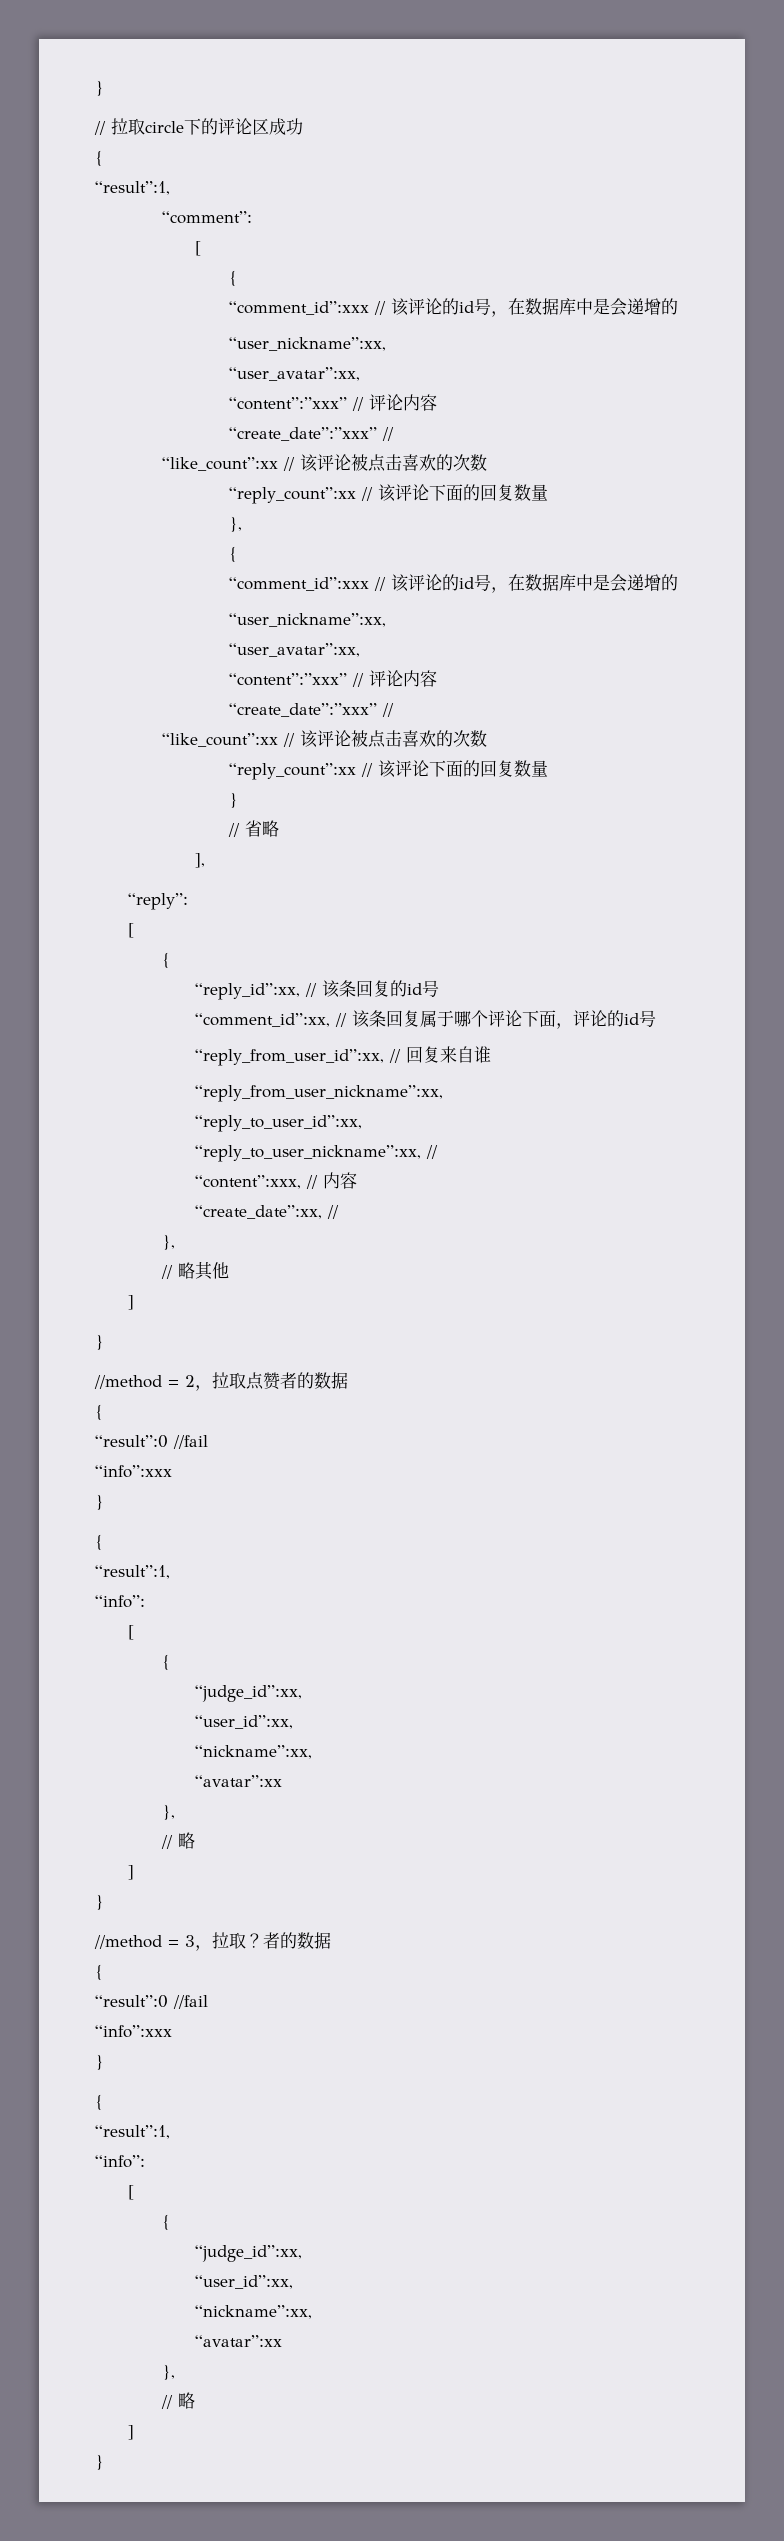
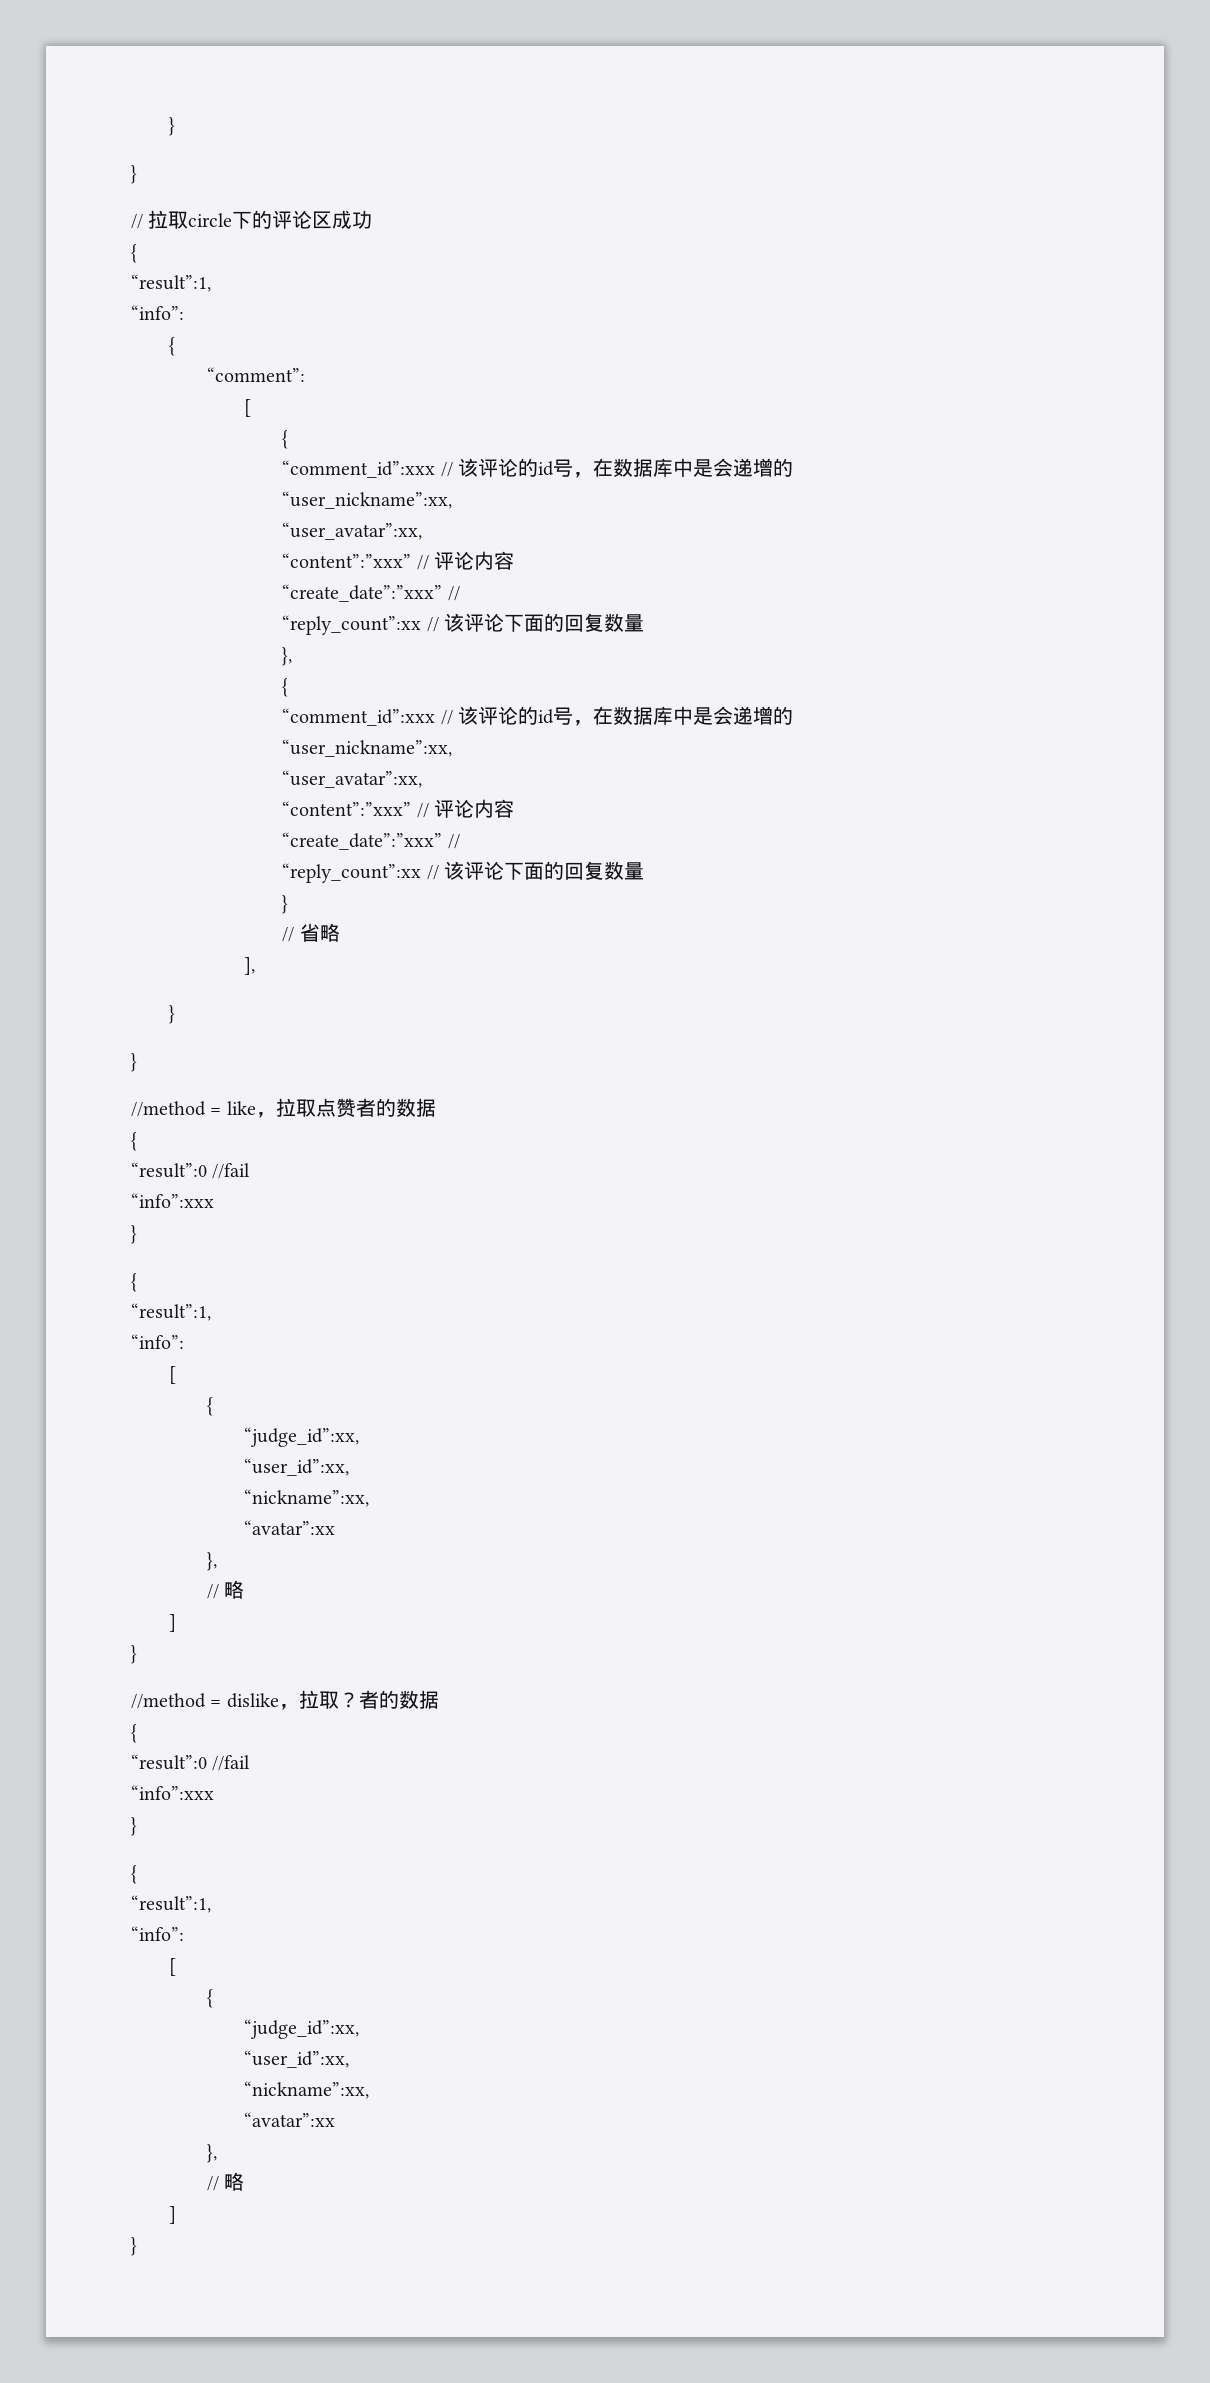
[95,80,104,96] } -> [168,117,175,136] [131,165,137,184] } // }
(170, 188) none -> [131,305,184,320] [168,337,175,356] // “info”: // {
[161,454,487,472] // “like_count”:xx // 该评论被点击喜欢的次数 -> (460, 593) none
[161,730,487,748] // “like_count”:xx // 该评论被点击喜欢的次数 -> (460, 841) none
[128,893,189,910] [128,923,135,938] [161,952,171,968] [195,980,440,1000] [195,1010,657,1029] [195,1046,492,1066] [195,1085,444,1102] [195,1115,363,1132] [195,1145,439,1162] [195,1172,358,1189] [195,1205,340,1219] [161,1234,175,1250] [160,1261,229,1280] [128,1295,135,1310] [95,1334,104,1350] [94,1375,195,1389] “reply”: // [ // { // “reply_id”:xx, // 该条回复的id号 // “comment_id”:xx, // 该条回复属于哪个评论下面，评论的id号 // “reply_from_user_id”:xx, // 回复来自谁 // “reply_from_user_nickname”:xx, // “reply_to_user_id”:xx, // “reply_to_user_nickname”:xx, // // “content”:xxx, // 内容 // “create_date”:xx, // // }, // // 略其他 // ] // } // //method = 2 -> [168,1005,175,1024] [131,1053,137,1072] [131,1101,256,1117] } // } // //method = like
[185,1935,195,1947] 3 -> [226,1693,279,1708] dislike

